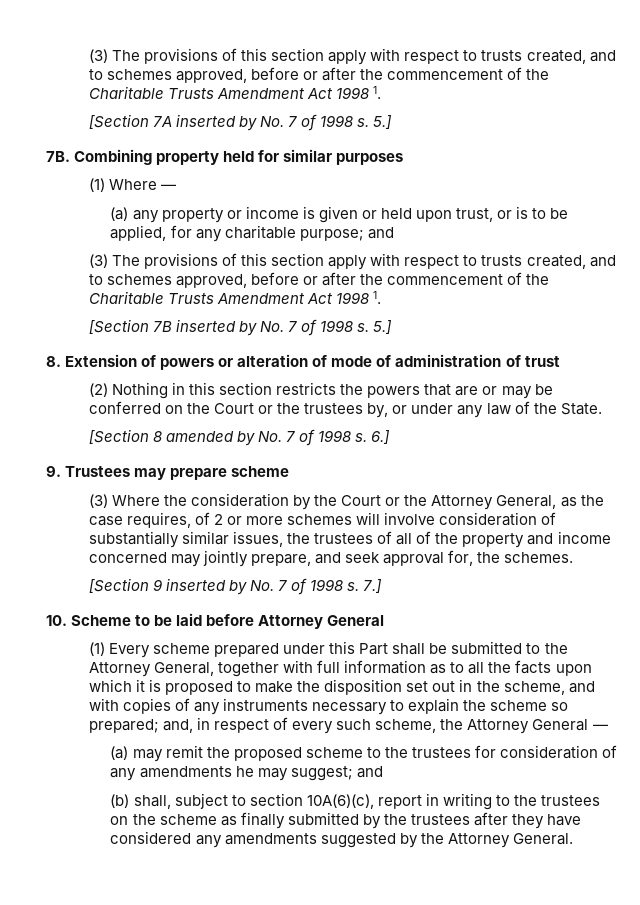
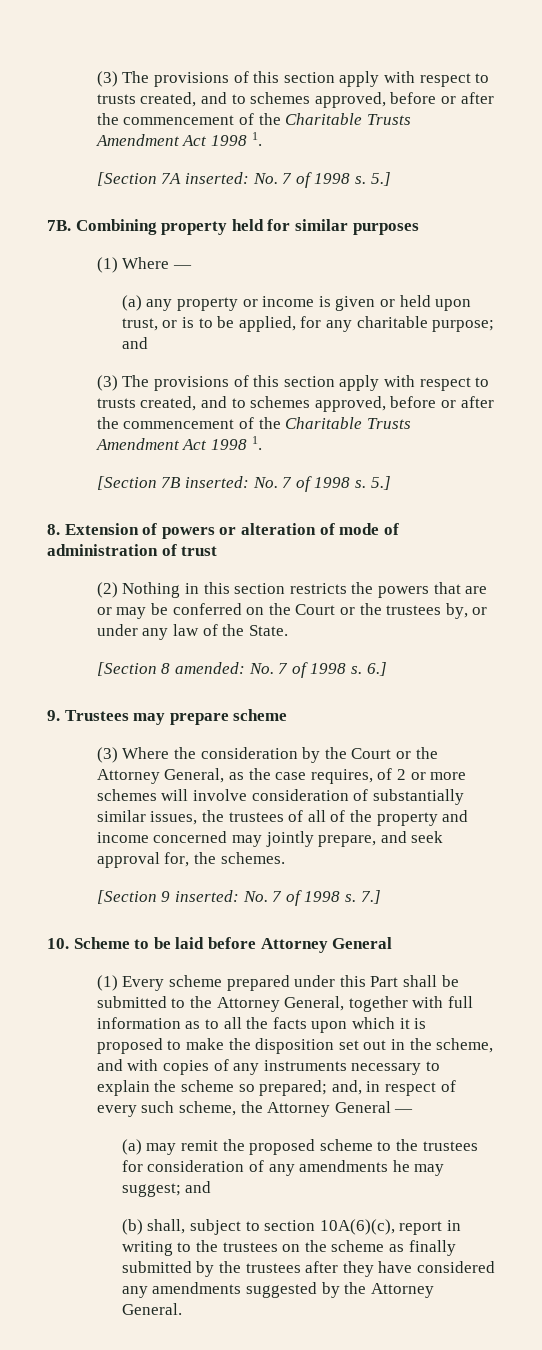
[176,114,258,131] inserted by -> [185,172,250,184] inserted:
[176,319,258,336] inserted by -> [185,476,250,488] inserted:
[166,431,256,446] amended by -> [175,662,246,674] amended:
[166,578,248,595] inserted by -> [175,890,240,902] inserted:

